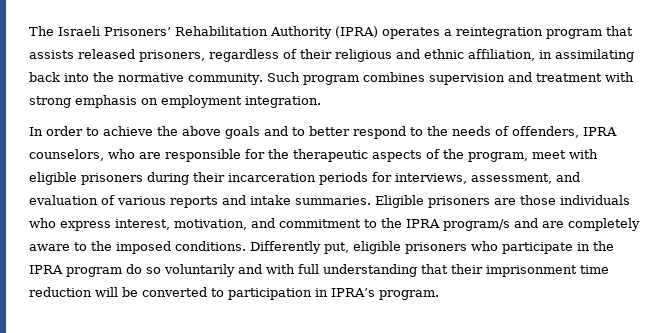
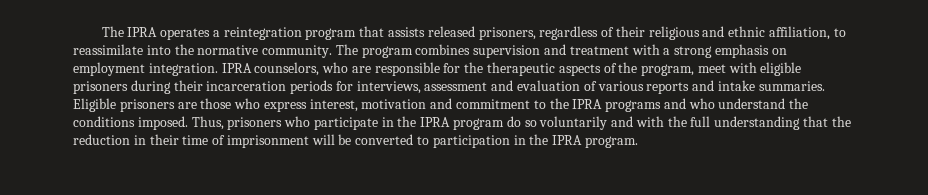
[29,26,378,39] The Israeli Prisoners’ Rehabilitation Authority (IPRA) -> [101,26,158,37] The IPRA
[539,49,634,62] [29,72,60,82] in assimilating back -> [833,28,846,37] [73,44,143,55] to reassimilate
[266,72,300,82] Such -> [335,44,358,55] The
(634, 77) none -> [663,48,671,55] a
[29,126,579,139] // In order to achieve the above goals and to better respond to the needs of offenders, -> (218, 69) none
[471,173,552,184] assessment, -> [424,82,488,91] assessment
[560,195,630,205] individuals -> (232, 103) none
[174,219,247,230] motivation, -> [361,99,427,109] motivation
[443,218,640,231] [29,241,401,254] program/s and are completely aware to the imposed conditions. Differently put, eligible -> [605,98,809,112] [73,116,224,130] programs and who understand the conditions imposed. Thus,
(295, 269) none -> [667,116,687,127] the
[451,264,609,277] [29,287,92,297] their imprisonment time reduction -> [831,116,851,127] [73,134,309,148] the reduction in their time of imprisonment
[331,288,375,297] IPRA’s -> [529,134,583,145] the IPRA

